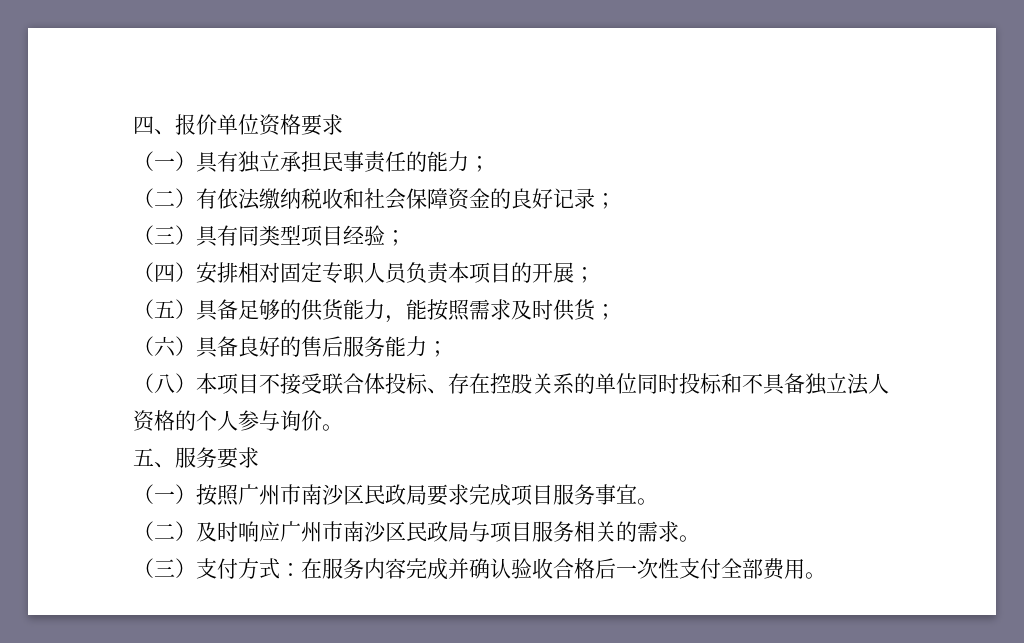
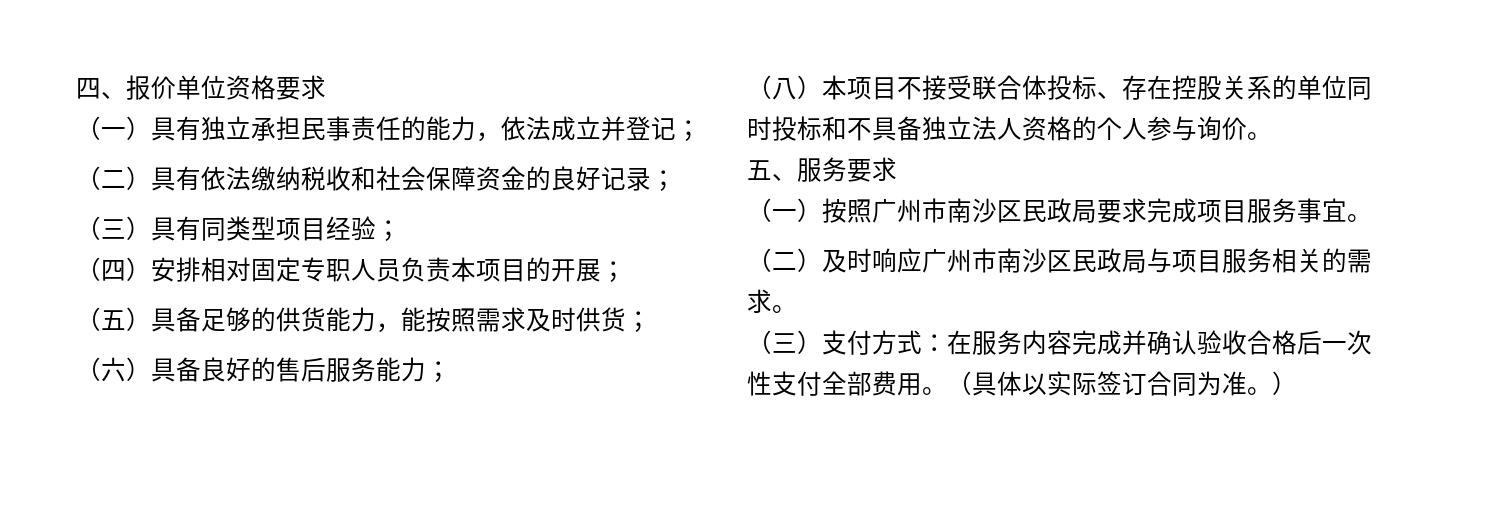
(469, 161) none -> [476,116,676,142] ，依法成立并登记
(196, 198) none -> [151,167,176,191] 具
(826, 575) none -> [947,371,1297,396] （具体以实际签订合同为准。）

